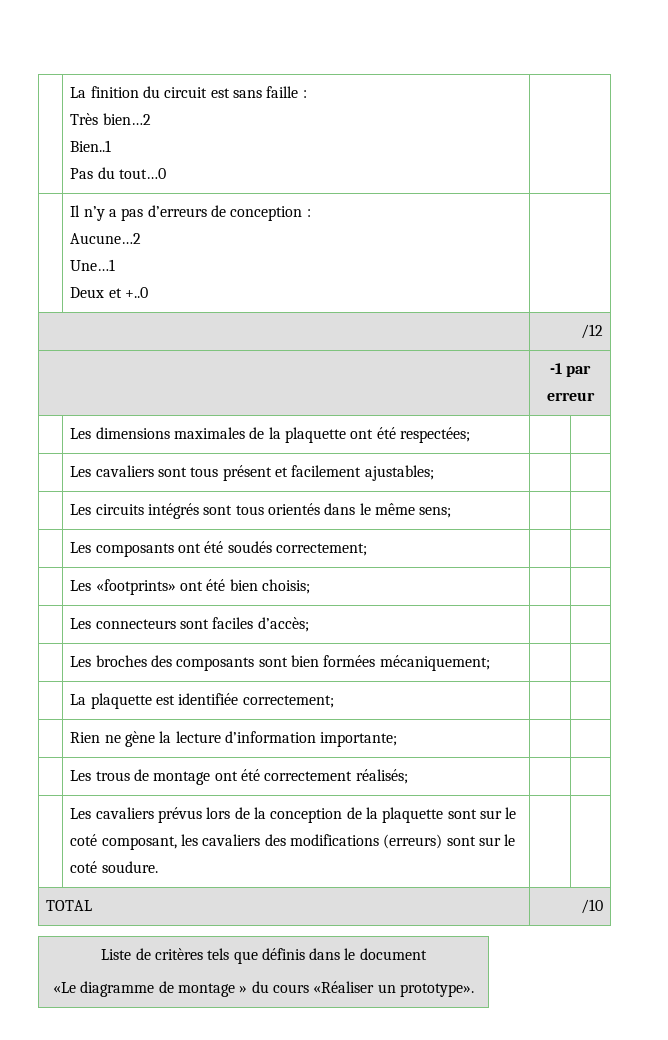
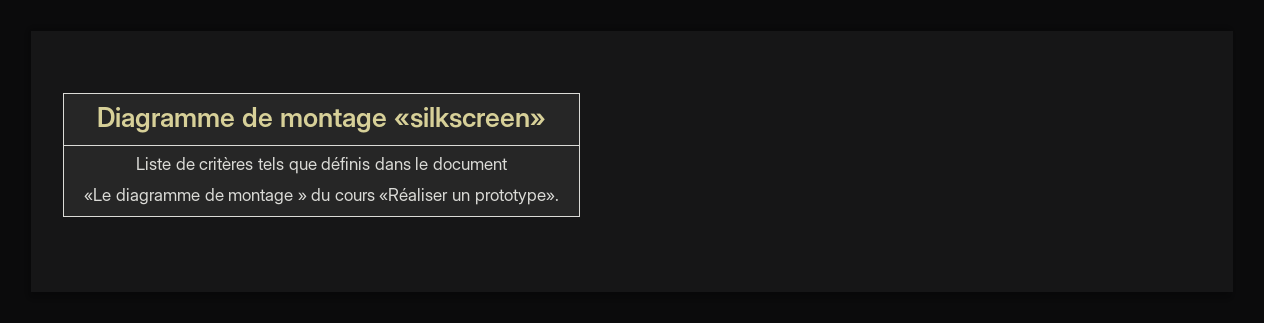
[70,86,307,98] [70,113,151,125] [70,140,112,152] [70,167,166,179] [70,205,311,221] [70,233,142,244] [70,259,116,271] [70,287,148,298] [580,324,603,339] [549,363,592,377] [546,392,595,401] [70,427,470,443] [70,465,434,481] [70,503,452,519] [70,541,367,557] [70,579,310,595] [70,617,309,632] [70,655,490,671] [70,693,334,709] [70,731,398,747] [70,769,408,785] [70,807,517,823] [70,834,516,850] [70,861,158,873] [46,900,93,911] [580,899,603,914] | La finition du circuit est sans faille : // Très bien…2 // Bien..1 // Pas du tout…0 | // | Il n’y a pas d’erreurs de conception : // Aucune…2 // Une…1 // Deux et +..0 | // | /12 // | -1 par erreur // | Les dimensions maximales de la plaquette ont été respectées; | | // | Les cavaliers sont tous présent et facilement ajustables; | | // | Les circuits intégrés sont tous orientés dans le même sens; | | // | Les composants ont été soudés correctement; | | // | Les «footprints» ont été bien choisis; | | // | Les connecteurs sont faciles d’accès; | | // | Les broches des composants sont bien formées mécaniquement; | | // | La plaquette est identifiée correctement; | | // | Rien ne gène la lecture d’information importante; | | // | Les trous de montage ont été correctement réalisés; | | // | Les cavaliers prévus lors de la conception de la plaquette sont sur le coté composant, les cavaliers des modifications (erreurs) sont sur le coté soudure. | | // TOTAL | /10 -> [96,107,547,133] Diagramme de montage «silkscreen»

